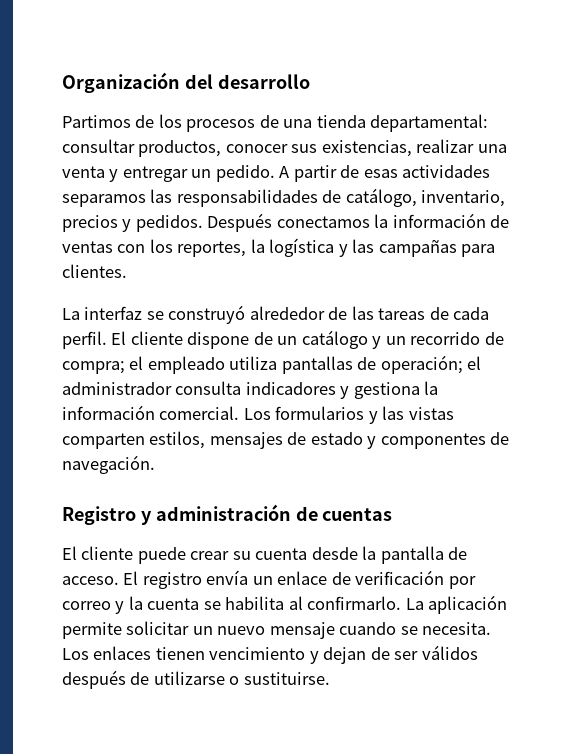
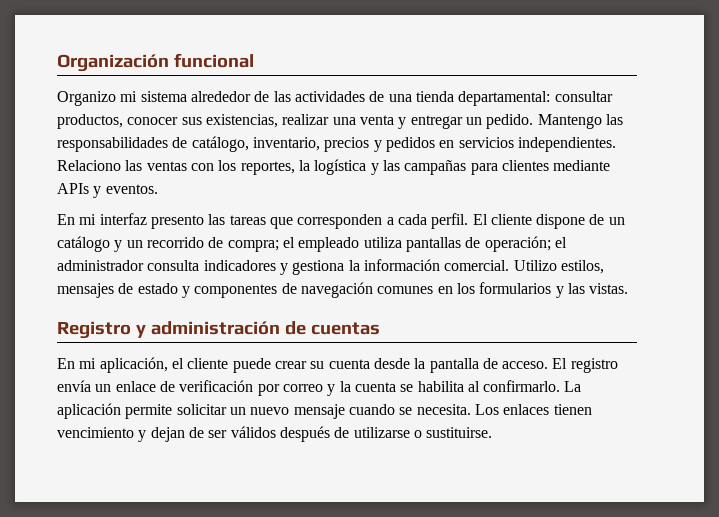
[184,74,310,89] [62,114,256,132] del desarrollo // Partimos de los procesos -> [173,53,254,68] [57,91,365,106] funcional // Organizo mi sistema alrededor de las actividades
[279,165,491,182] [62,194,146,207] A partir de esas actividades separamos -> [537,114,602,129] Mantengo
[135,213,510,232] pedidos. Después conectamos la información de -> [385,137,616,152] [57,160,143,171] pedidos en servicios independientes. Relaciono las
[62,264,127,278] [62,305,449,324] clientes. // La interfaz se construyó alrededor de las tareas de -> [501,160,611,171] [57,183,158,198] [57,213,394,229] clientes mediante APIs y eventos. // En mi interfaz presento las tareas que corresponden a
[243,406,454,424] [62,433,145,449] Los formularios y las vistas comparten -> [513,260,557,271] Utilizo
[62,455,155,474] navegación. -> [300,282,629,298] navegación comunes en los formularios y las vistas.
[62,546,77,560] El -> [57,357,184,373] En mi aplicación, el

